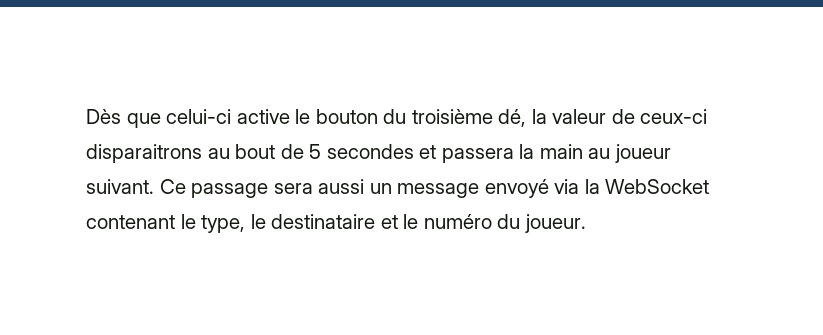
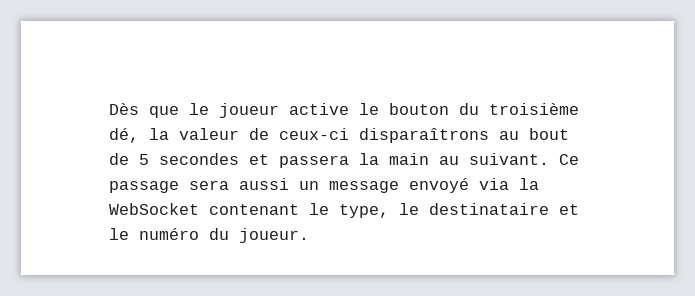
[166,109,232,124] celui-ci -> [189,103,279,118] le joueur
[86,144,202,163] disparaitrons -> [359,128,489,143] disparaîtrons
[614,144,671,163] joueur -> (459, 160) none

